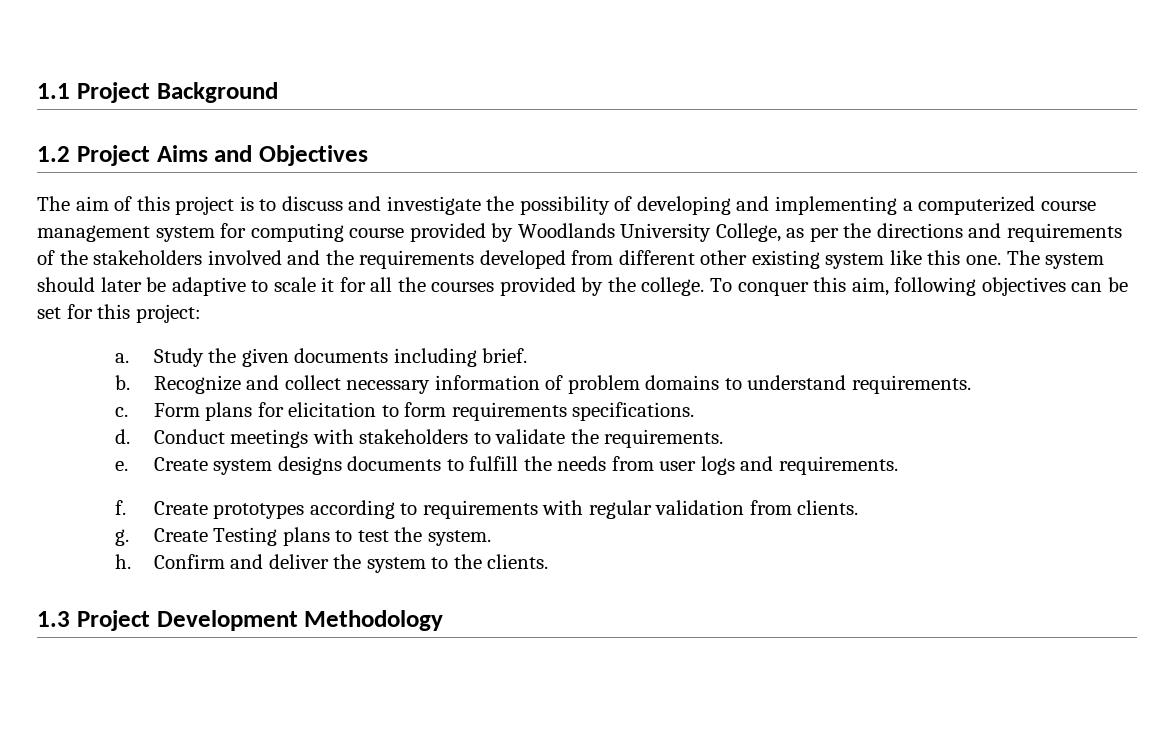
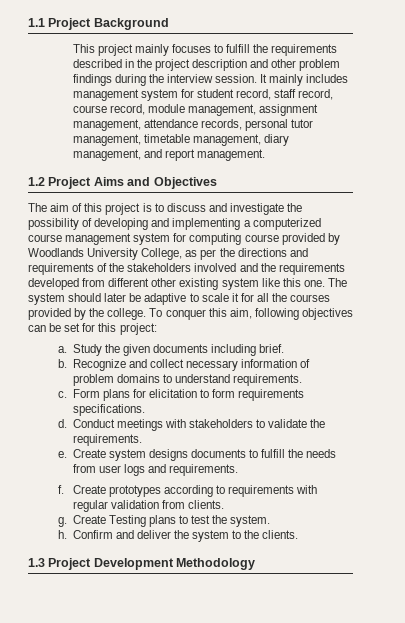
(278, 92) none -> [72,44,338,56] [72,59,341,71] [72,74,349,86] [72,89,334,101] [72,104,319,116] [72,119,314,131] [72,134,289,146] [72,149,265,161] // This project mainly focuses to fulfill the requirements described in the project description and other problem findings during the interview session. It mainly includes management system for student record, staff record, course record, module management, assignment management, attendance records, personal tutor management, timetable management, diary management, and report management.

